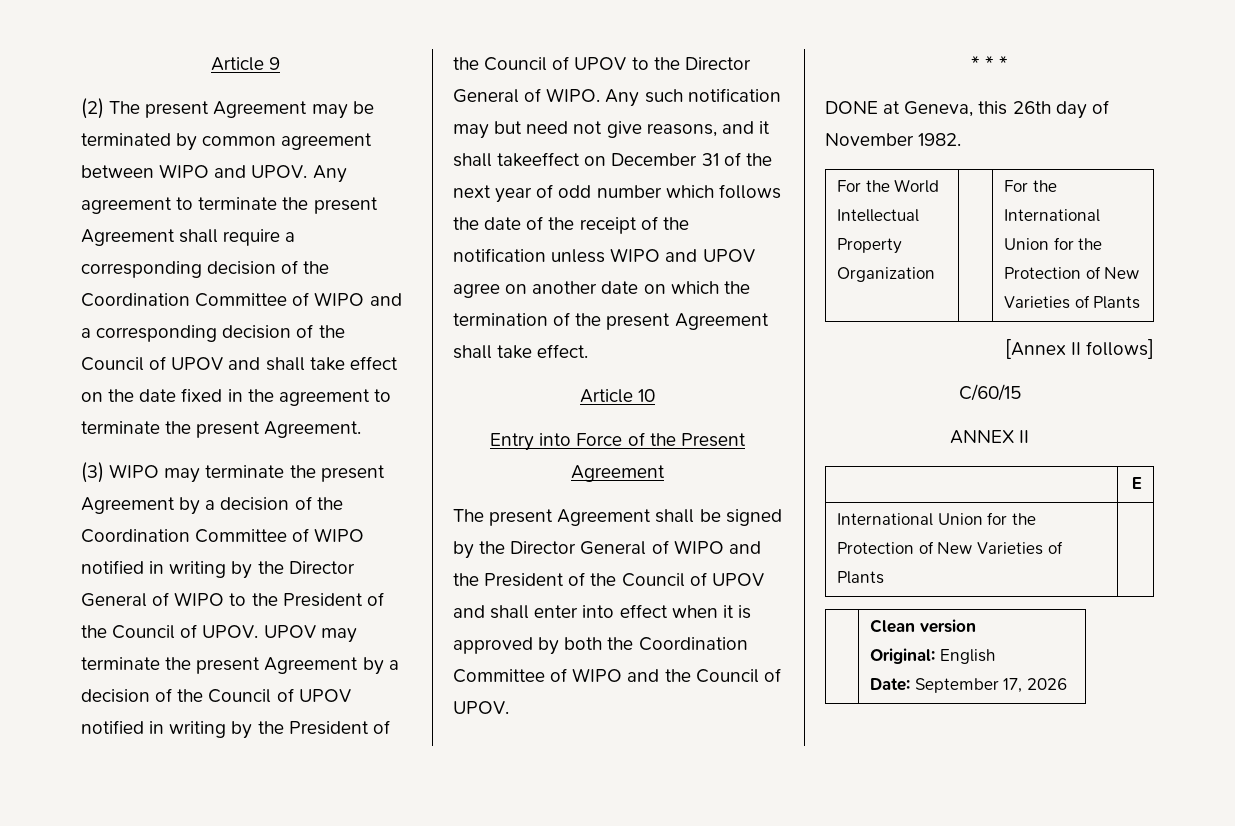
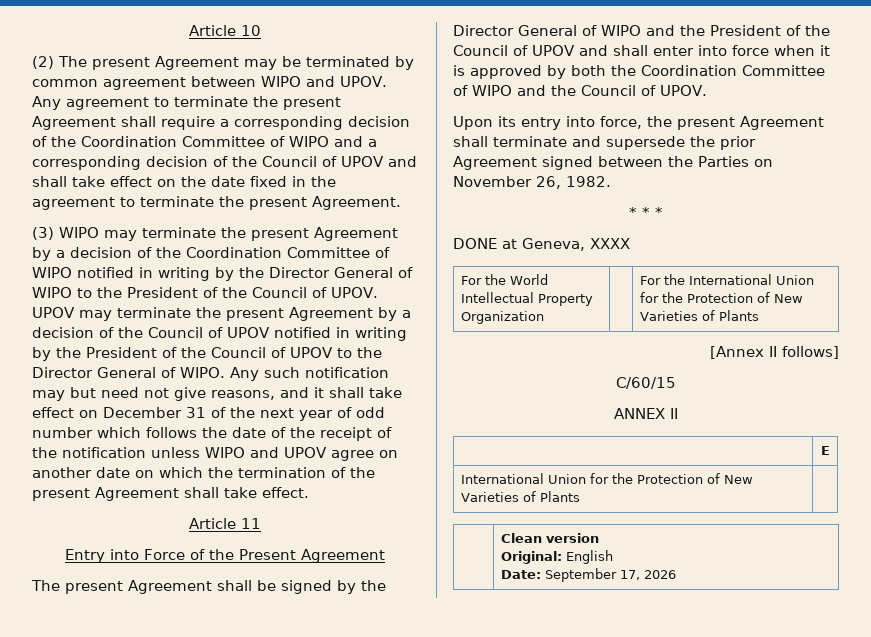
[210,57,281,71] Article 9 -> [189,25,261,36] Article 10
[497,152,581,167] takeeffect -> [369,387,402,398] [32,407,74,418] take effect
[638,389,656,402] 10 -> [241,518,261,529] 11
[619,604,668,618] effect -> [732,45,769,56] force
(509, 707) none -> [453,116,824,130] [453,136,756,150] [453,156,773,170] [453,176,611,189] // Upon its entry into force, the present Agreement shall terminate and supersede the prior Agreement signed between the Parties on November 26, 1982.
[978,100,1109,119] [825,133,962,146] this 26th day of November 1982. -> [590,238,630,249] XXXX

